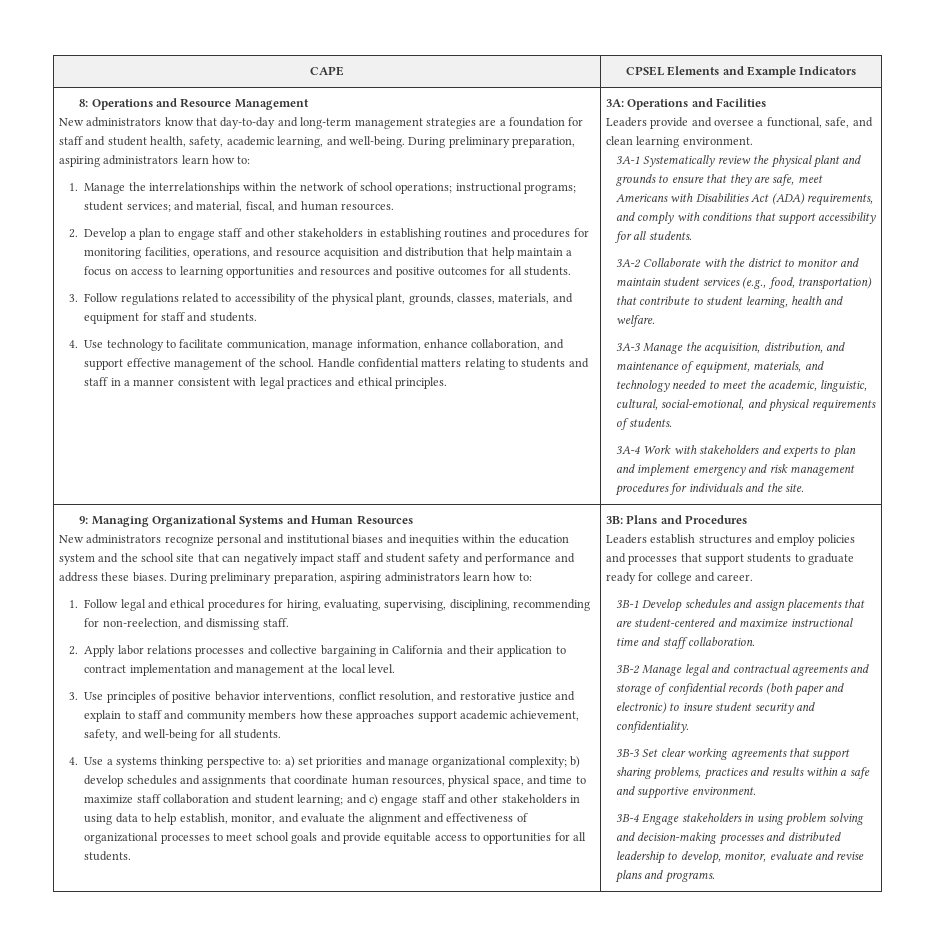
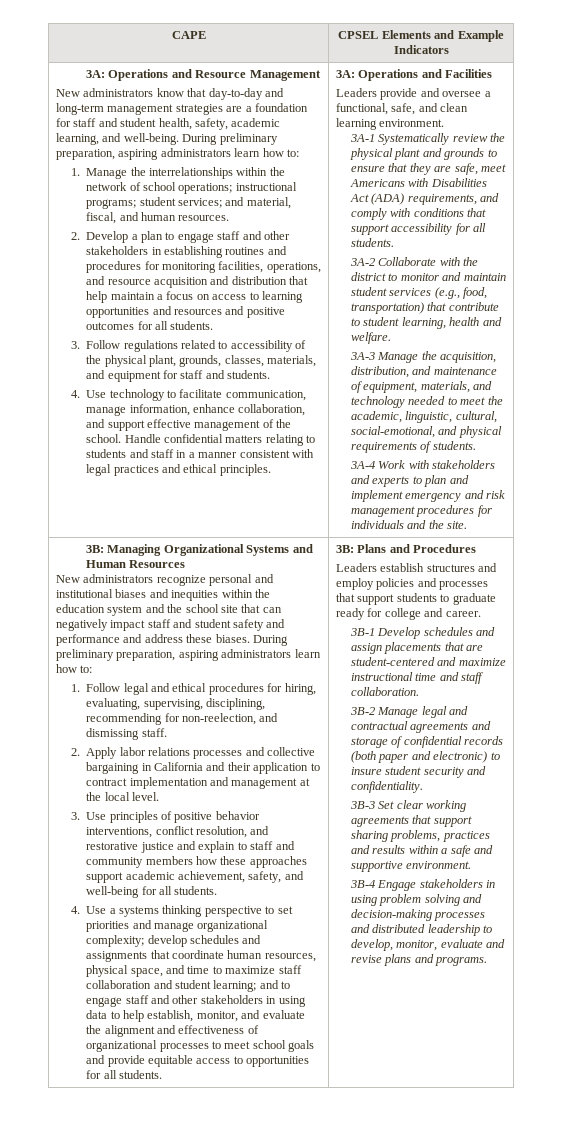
[79,99,89,107] 8: -> [85,70,105,78] 3A:
[79,516,89,524] 9: -> [85,545,104,553] 3B:
[268,756,295,768] to: a) -> [265,906,275,914] to
[570,756,581,768] b) -> (145, 941) none
[368,794,378,806] c) -> [281,981,291,989] to

